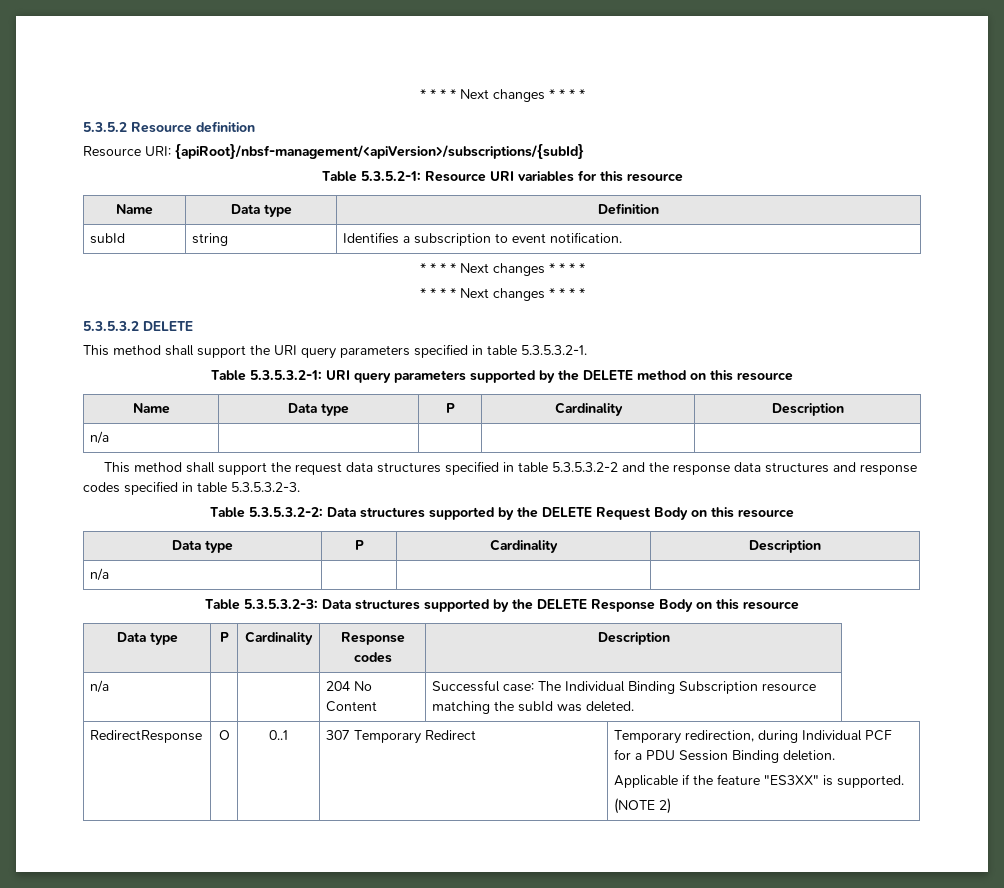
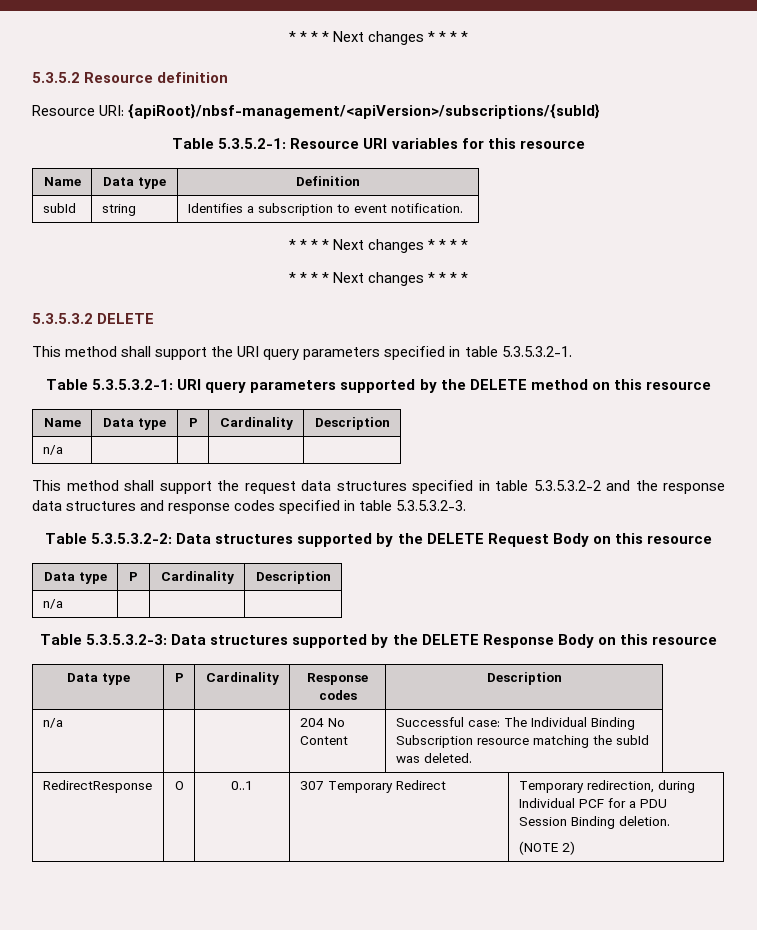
[614,774,905,788] // Applicable if the feature "ES3XX" is supported. -> (670, 821) none

